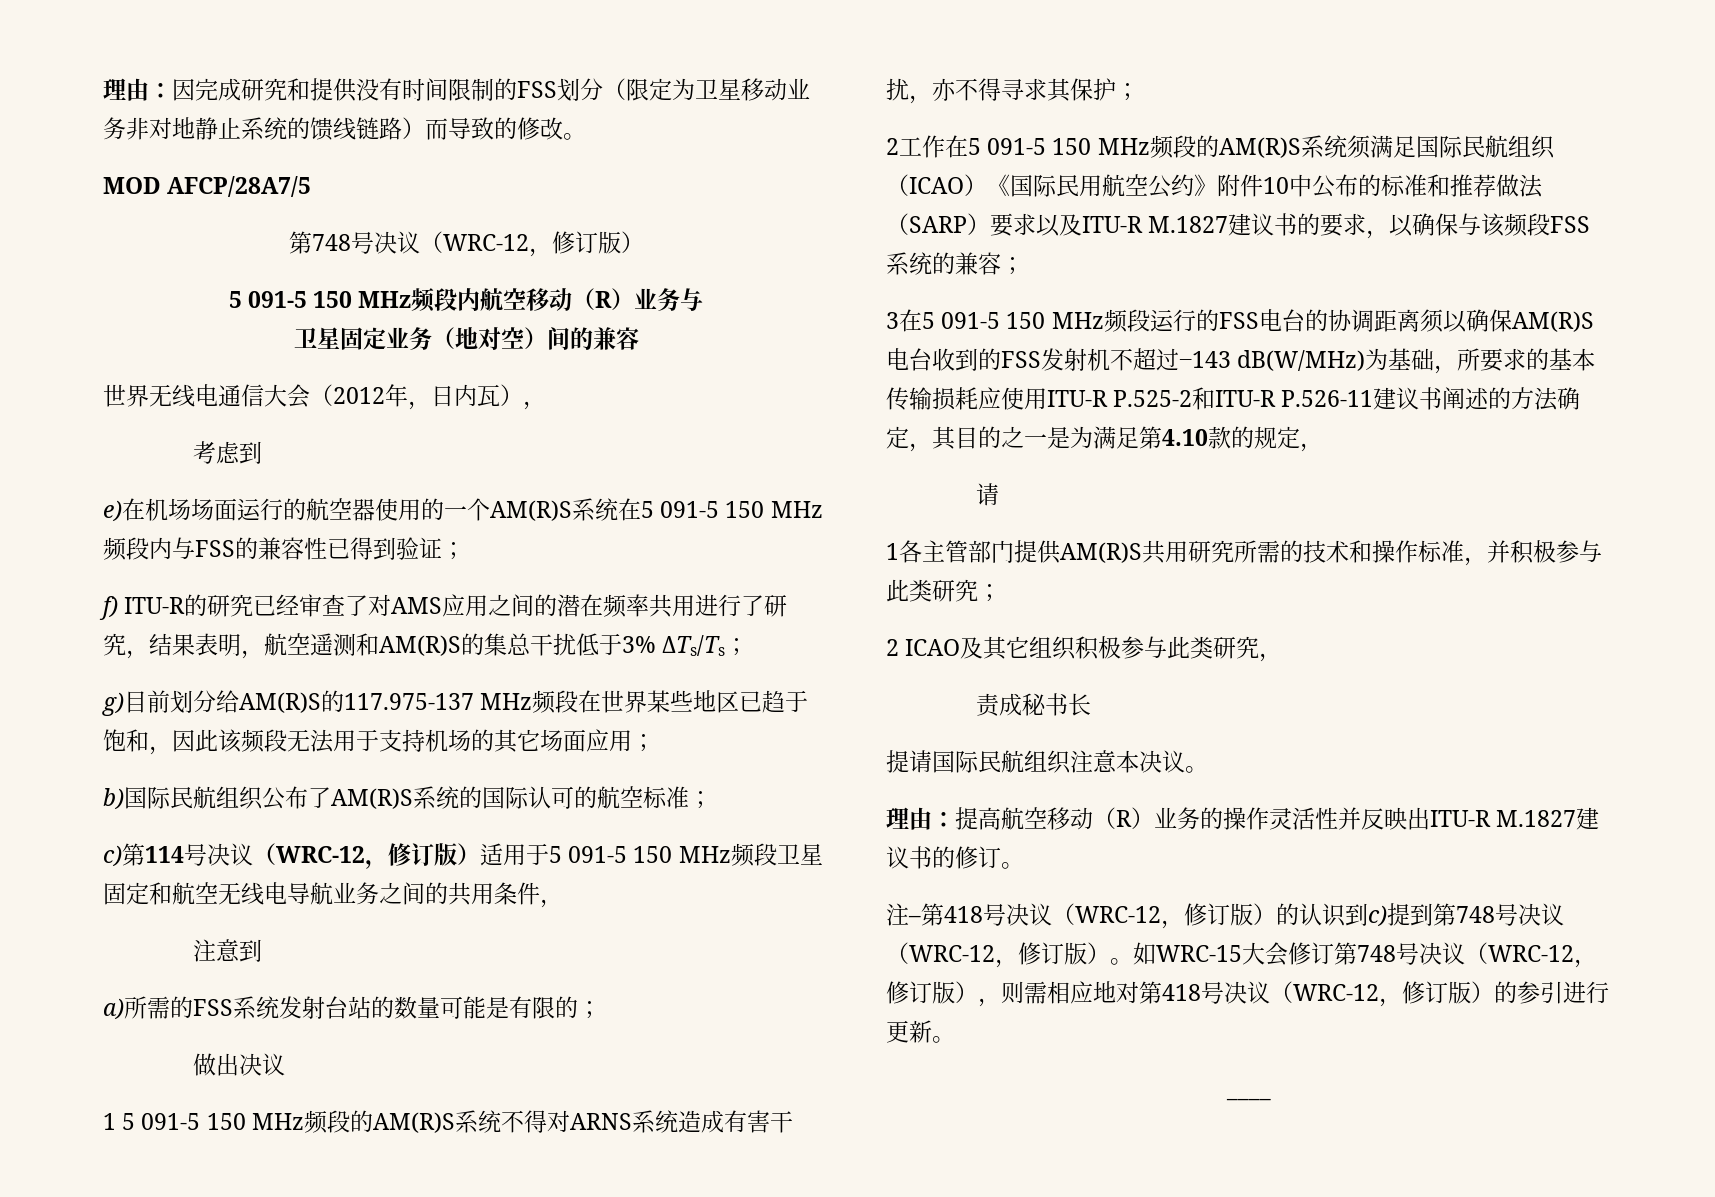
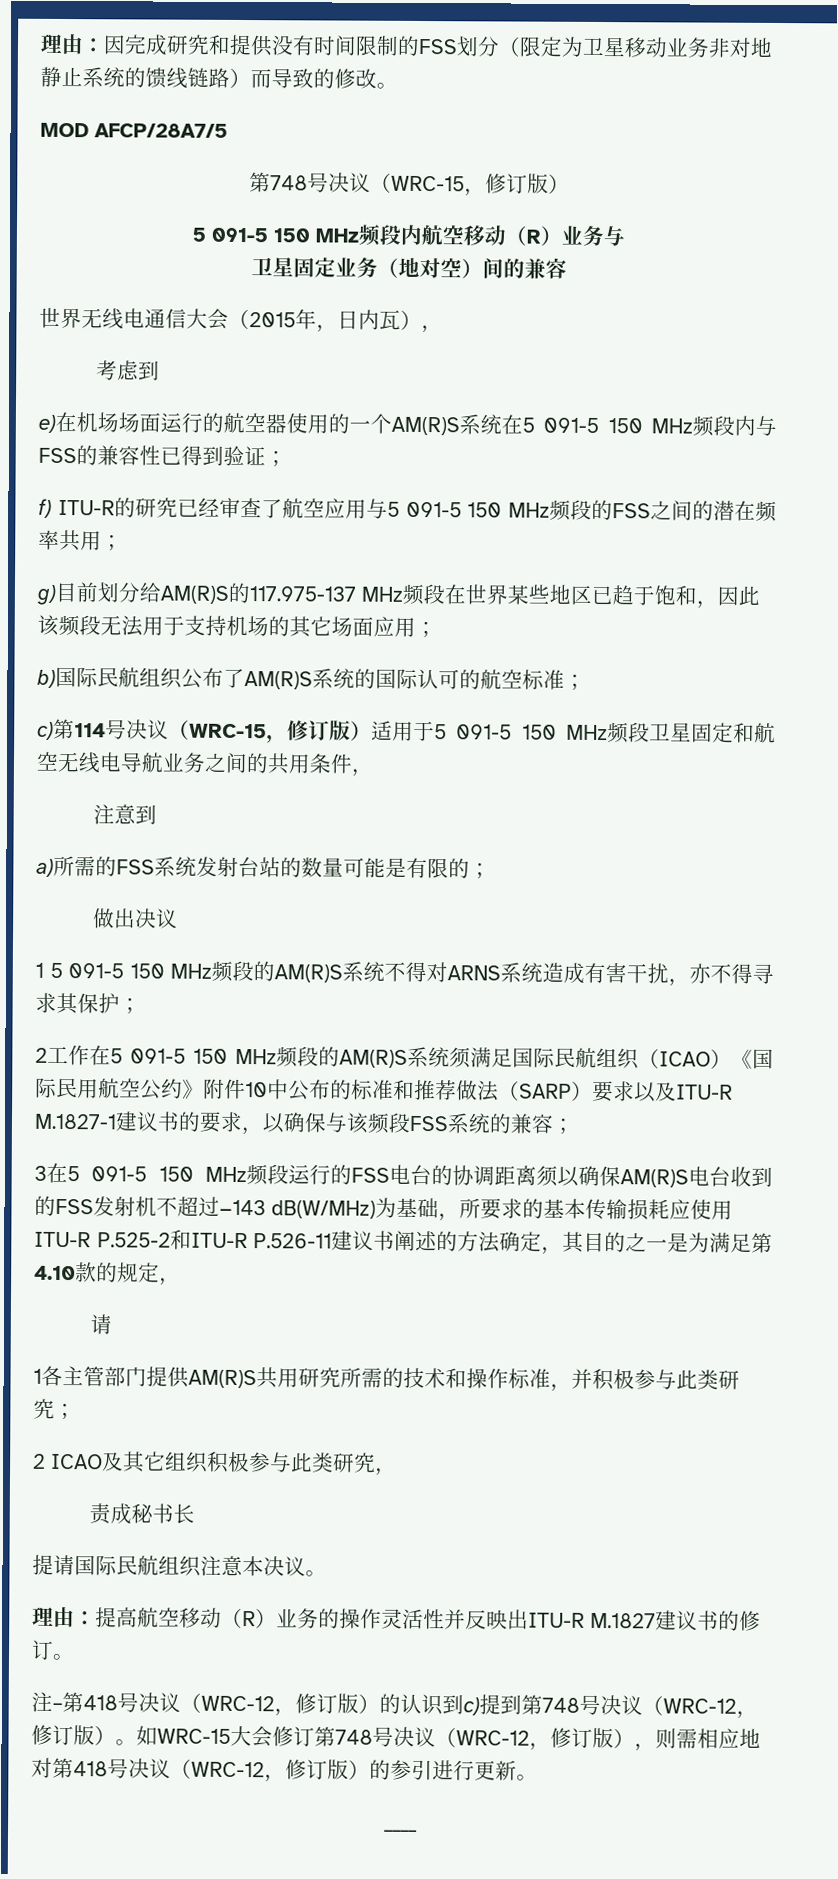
[442,234,529,251] WRC-12 -> [391,175,465,192] WRC-15
[333,387,385,404] 2012 -> [249,312,296,328] 2015
[368,594,489,617] 对AMS应用 -> [281,498,651,521] 航空应用与5 091-5 150 MHz频段的FSS
[695,594,788,617] [103,633,726,659] 进行了研究，结果表明，航空遥测和AM(R)S的集总干扰低于3% ΔTs/Ts -> (102, 541) none
[276,846,365,863] WRC-12 -> [189,723,267,739] WRC-15
[1148,216,1229,233] M.1827 -> [34,1113,117,1130] M.1827-1

